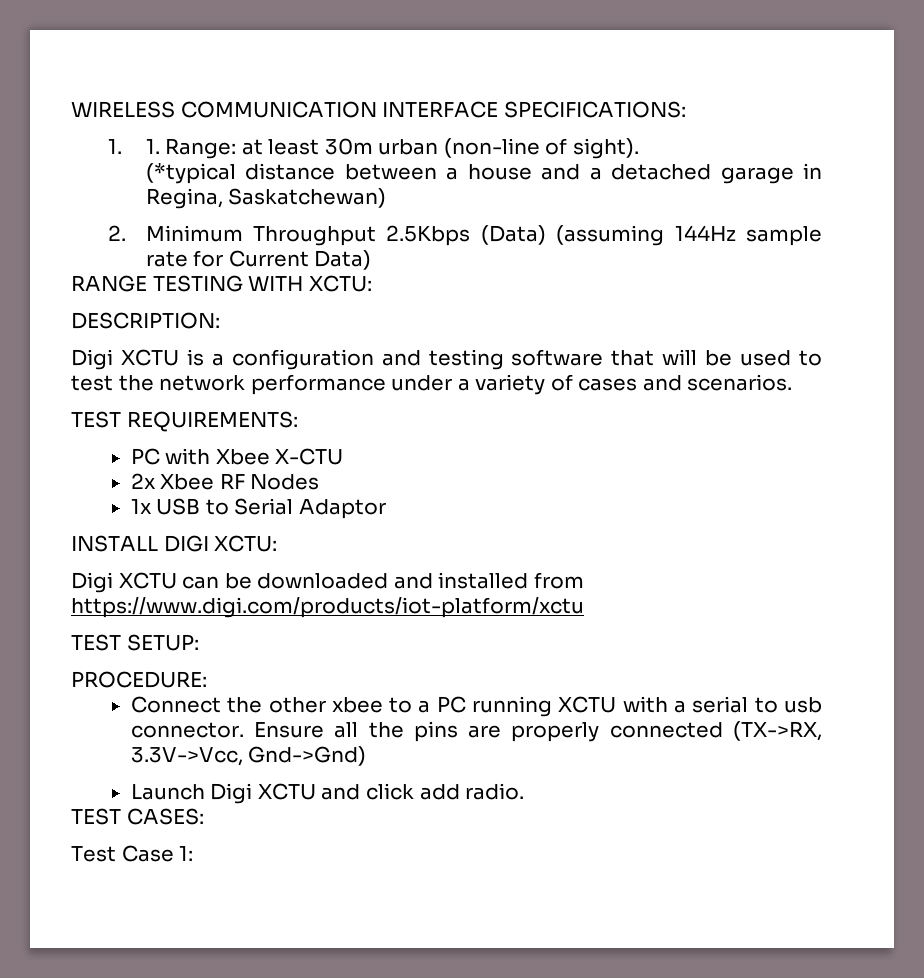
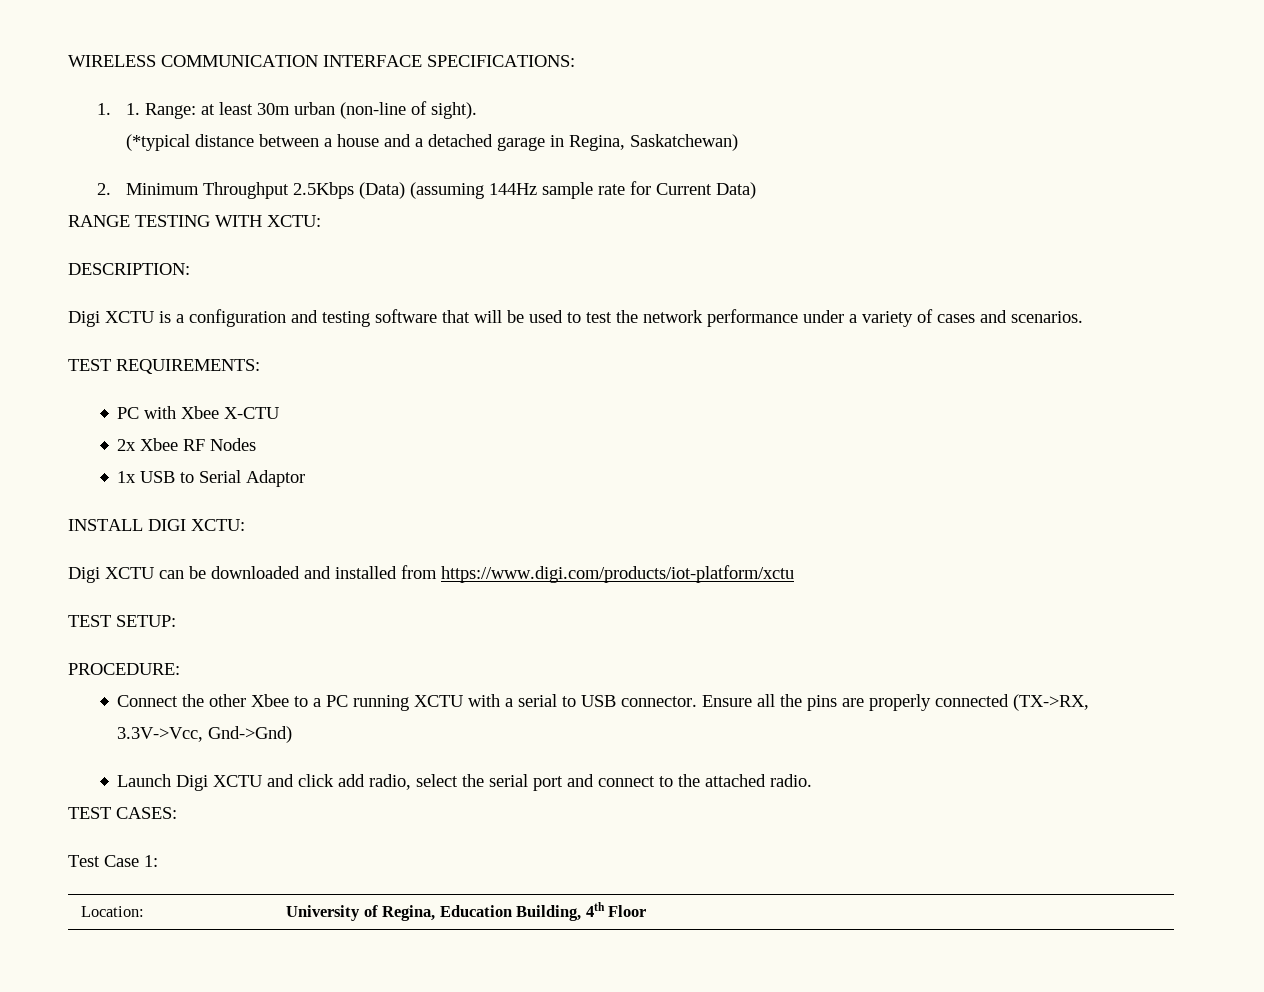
[331,697,383,713] xbee -> [251,694,290,707] Xbee
[784,697,822,713] usb -> [581,695,617,707] USB
(460, 792) none -> [369,774,767,791] radio, select the serial port and connect to the attached
(194, 853) none -> [81,906,145,917] [286,902,646,921] // Location: | University of Regina, Education Building, 4th Floor

